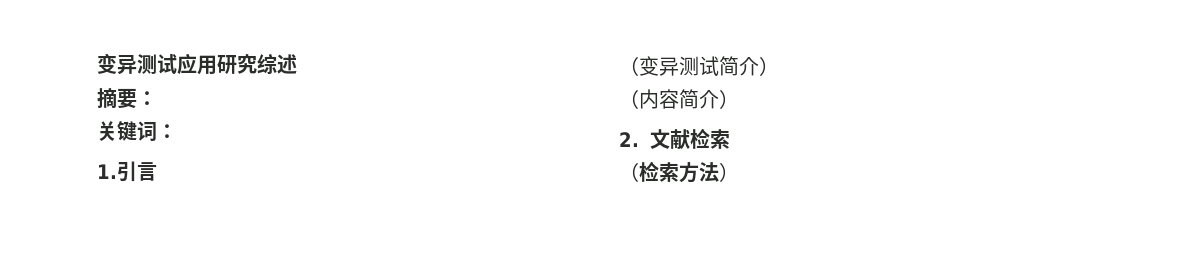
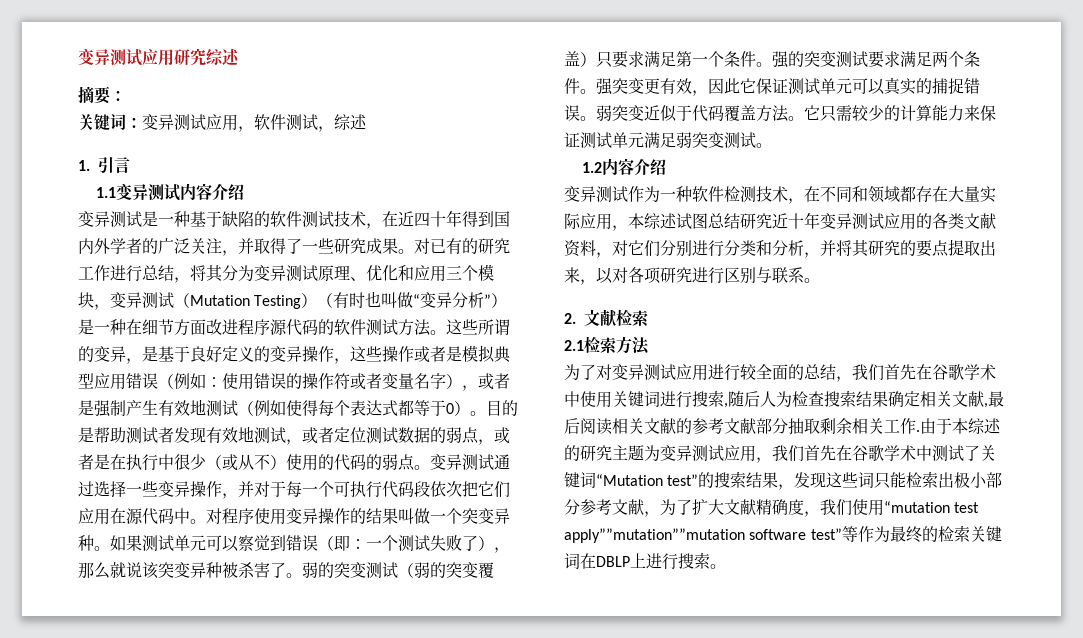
[97,161,157,182] [619,56,779,76] [619,89,739,109] // 1.引言 // （变异测试简介） // （内容简介） -> [142,114,367,132] [78,157,130,174] [95,183,244,201] [78,210,510,229] [78,238,510,256] [78,264,494,283] [78,291,508,310] [78,319,510,336] [78,345,511,364] [78,373,510,391] [78,399,518,417] [78,426,510,445] [78,454,510,471] [78,481,510,499] [78,508,510,525] [78,535,510,553] [78,562,494,579] [564,51,980,68] [564,77,980,96] [564,105,996,122] [564,132,772,148] [581,158,666,175] [564,186,996,204] [564,212,996,231] [564,239,996,258] [564,267,820,285] 变异测试应用，软件测试，综述 // 1.引言 // 1.1变异测试内容介绍 // 变异测试是一种基于缺陷的软件测试技术，在近四十年得到国内外学者的广泛关注，并取得了一些研究成果。对已有的研究工作进行总结，将其分为变异测试原理、优化和应用三个模块，变异测试（Mutation Testing）（有时也叫做“变异分析”）是一种在细节方面改进程序源代码的软件测试方法。这些所谓的变异，是基于良好定义的变异操作，这些操作或者是模拟典型应用错误（例如：使用错误的操作符或者变量名字），或者是强制产生有效地测试（例如使得每个表达式都等于0）。目的是帮助测试者发现有效地测试，或者定位测试数据的弱点，或者是在执行中很少（或从不）使用的代码的弱点。变异测试通过选择一些变异操作，并对于每一个可执行代码段依次把它们应用在源代码中。对程序使用变异操作的结果叫做一个突变异种。如果测试单元可以察觉到错误（即：一个测试失败了），那么就说该突变异种被杀害了。弱的突变测试（弱的突变覆盖）只要求满足第一个条件。强的突变测试要求满足两个条件。强突变更有效，因此它保证测试单元可以真实的捕捉错误。弱突变近似于代码覆盖方法。它只需较少的计算能力来保证测试单元满足弱突变测试。 // 1.2内容介绍 // 变异测试作为一种软件检测技术，在不同和领域都存在大量实际应用，本综述试图总结研究近十年变异测试应用的各类文献资料，对它们分别进行分类和分析，并将其研究的要点提取出来，以对各项研究进行区别与联系。
[619,162,639,182] （ -> [564,340,584,351] 2.1
[719,162,739,182] ） -> [564,364,996,382] [564,390,1004,408] [564,418,1001,435] [564,445,996,463] [564,471,1003,490] [564,499,980,517] [564,525,1002,543] [564,552,726,570] // 为了对变异测试应用进行较全面的总结，我们首先在谷歌学术中使用关键词进行搜索,随后人为检查搜索结果确定相关文献,最后阅读相关文献的参考文献部分抽取剩余相关工作.由于本综述的研究主题为变异测试应用，我们首先在谷歌学术中测试了关键词“Mutation test”的搜索结果，发现这些词只能检索出极小部分参考文献，为了扩大文献精确度，我们使用“mutation test apply””mutation””mutation software test”等作为最终的检索关键词在DBLP上进行搜索。

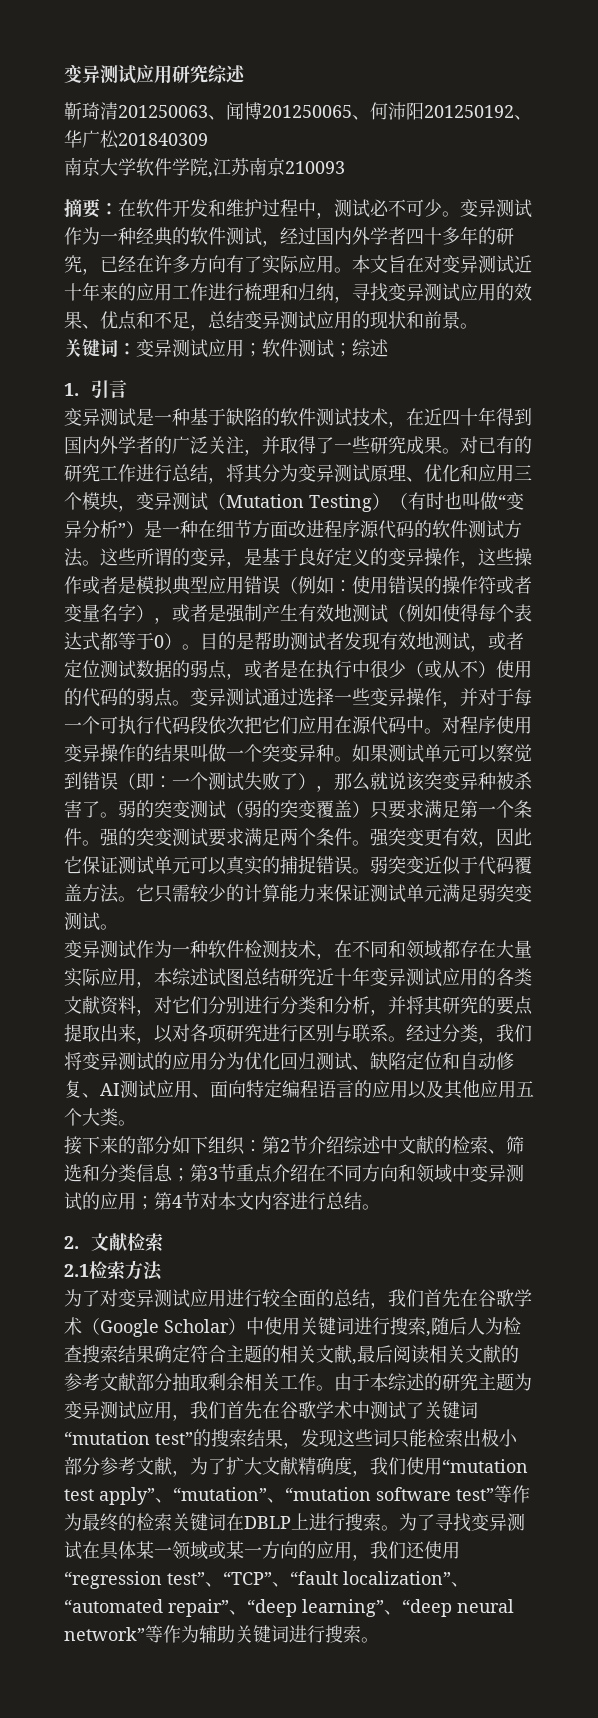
[78,86,126,104] 摘要： -> [64,102,532,120] [64,130,208,149] [64,157,345,178] [64,199,532,219] [64,226,514,247] [64,255,532,275] [64,282,532,303] [64,311,478,331] 靳琦清201250063、闻博201250065、何沛阳201250192、华广松201840309 // 南京大学软件学院,江苏南京210093 // 摘要：在软件开发和维护过程中，测试必不可少。变异测试作为一种经典的软件测试，经过国内外学者四十多年的研究，已经在许多方向有了实际应用。本文旨在对变异测试近十年来的应用工作进行梳理和归纳，寻找变异测试应用的效果、优点和不足，总结变异测试应用的现状和前景。
[238,114,334,132] ，软件测试， -> [244,339,352,358] ；软件测试；
[95,183,244,201] // 1.1变异测试内容介绍 -> (128, 389) none
[581,158,666,175] // 1.2内容介绍 -> (118, 927) none
(820, 280) none -> [406,1024,532,1044] [64,1051,514,1071] [64,1079,534,1099] [64,1108,136,1126] [64,1136,524,1155] [64,1164,524,1183] [64,1192,380,1211] 经过分类，我们将变异测试的应用分为优化回归测试、缺陷定位和自动修复、AI测试应用、面向特定编程语言的应用以及其他应用五个大类。 // 接下来的部分如下组织：第2节介绍综述中文献的检索、筛选和分类信息；第3节重点介绍在不同方向和领域中变异测试的应用；第4节对本文内容进行总结。
(996, 372) none -> [82,1318,246,1337] （Google Scholar）
(920, 399) none -> [190,1345,280,1363] 符合主题的
[916,430,920,432] . -> [316,1385,334,1391] 。
[596,474,663,486] “Mutation -> [64,1431,150,1445] “mutation
[564,528,745,543] apply””mutation””mutation -> [99,1487,371,1505] apply”、“mutation”、“mutation
(726, 566) none -> [399,1513,525,1532] [64,1541,460,1561] [64,1571,469,1589] [64,1599,514,1617] [64,1625,379,1643] 为了寻找变异测试在具体某一领域或某一方向的应用，我们还使用“regression test”、“TCP”、“fault localization”、“automated repair”、“deep learning”、“deep neural network”等作为辅助关键词进行搜索。

